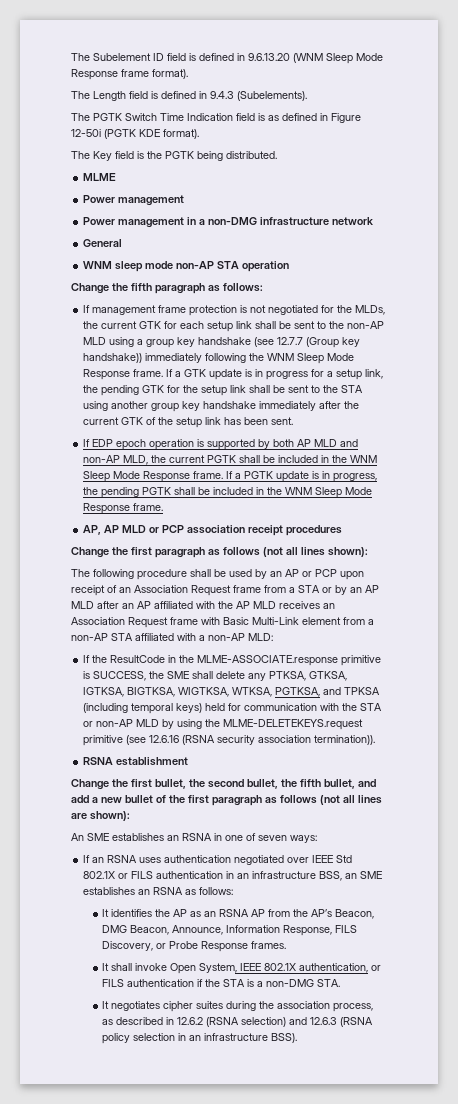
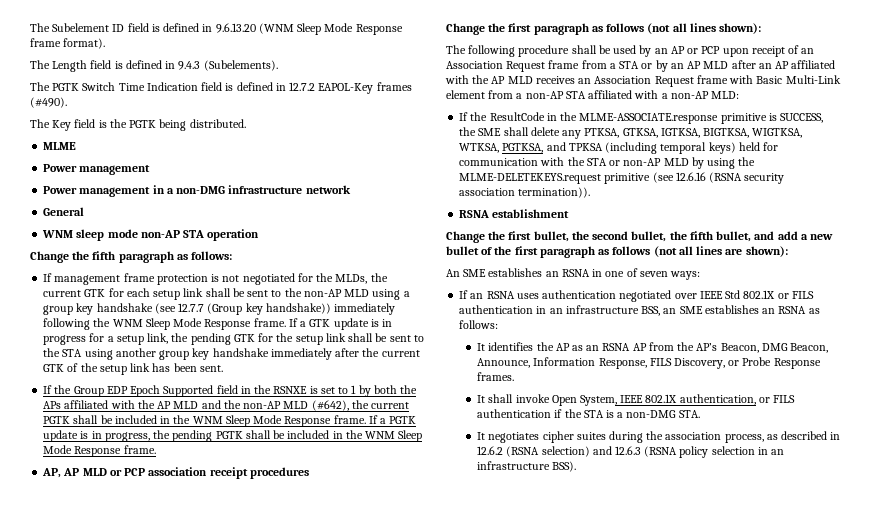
[268,113,361,123] [71,129,199,139] as defined in Figure 12-50i (PGTK KDE format). -> [236,82,412,94] [30,97,67,108] defined in 12.7.2 EAPOL-Key frames (#490).
[92,439,359,450] [83,455,149,465] EDP epoch operation is supported by both AP MLD and non-AP MLD, -> [54,385,418,397] [43,400,349,411] the Group EDP Epoch Supported field in the RSNXE is set to 1 by both the APs affiliated with the AP MLD and the non-AP MLD (#642),

